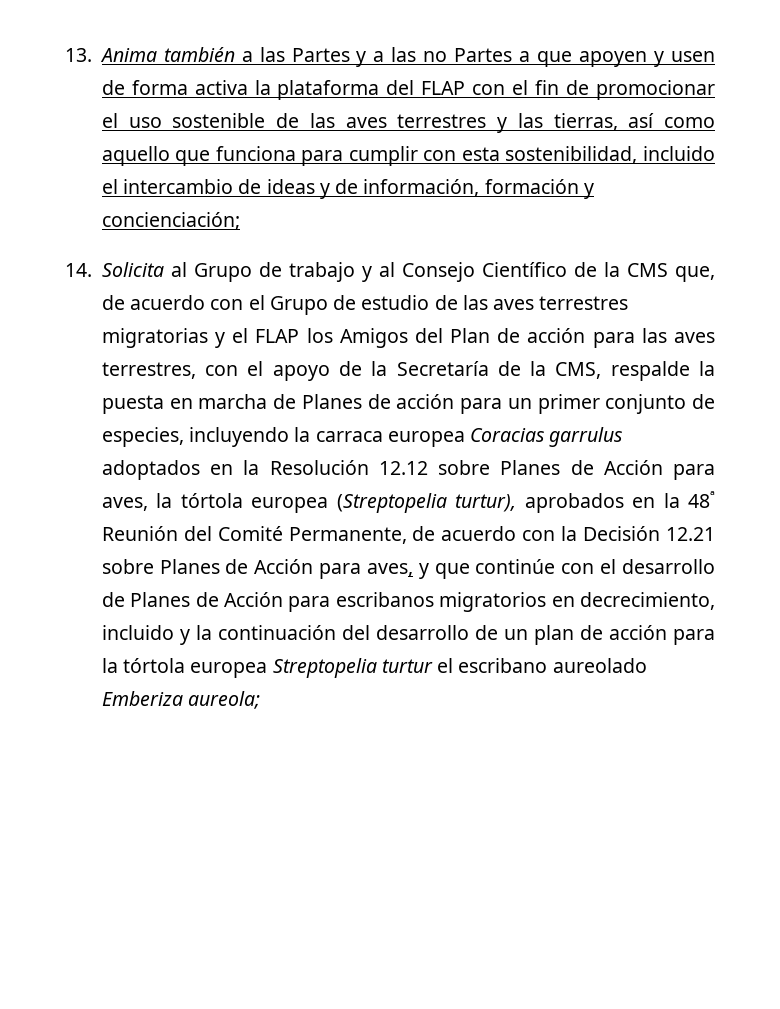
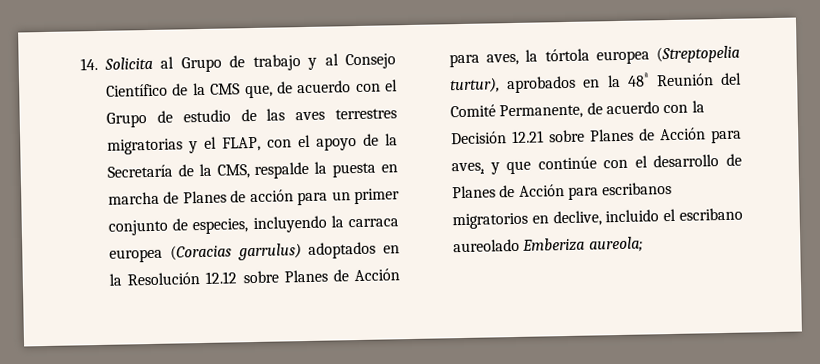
[65,47,715,67] [101,80,715,100] [101,113,715,133] [101,146,715,166] [101,179,594,199] [101,212,240,230] 13. Anima también a las Partes y a las no Partes a que apoyen y usen de forma activa la plataforma del FLAP con el fin de promocionar el uso sostenible de las aves terrestres y las tierras, así como aquello que funciona para cumplir con esta sostenibilidad, incluido el intercambio de ideas y de información, formación y concienciación; // -> (80, 64) none
[255,328,715,348] [101,362,196,379] FLAP los Amigos del Plan de acción para las aves terrestres, -> [222,136,262,152] FLAP,
[470,427,624,447] Coracias garrulus -> [169,243,302,261] (Coracias garrulus)
[580,592,715,610] [101,625,715,645] [101,658,433,678] decrecimiento, incluido y la continuación del desarrollo de un plan de acción para la tórtola europea Streptopelia turtur -> [552,209,660,227] declive, incluido

